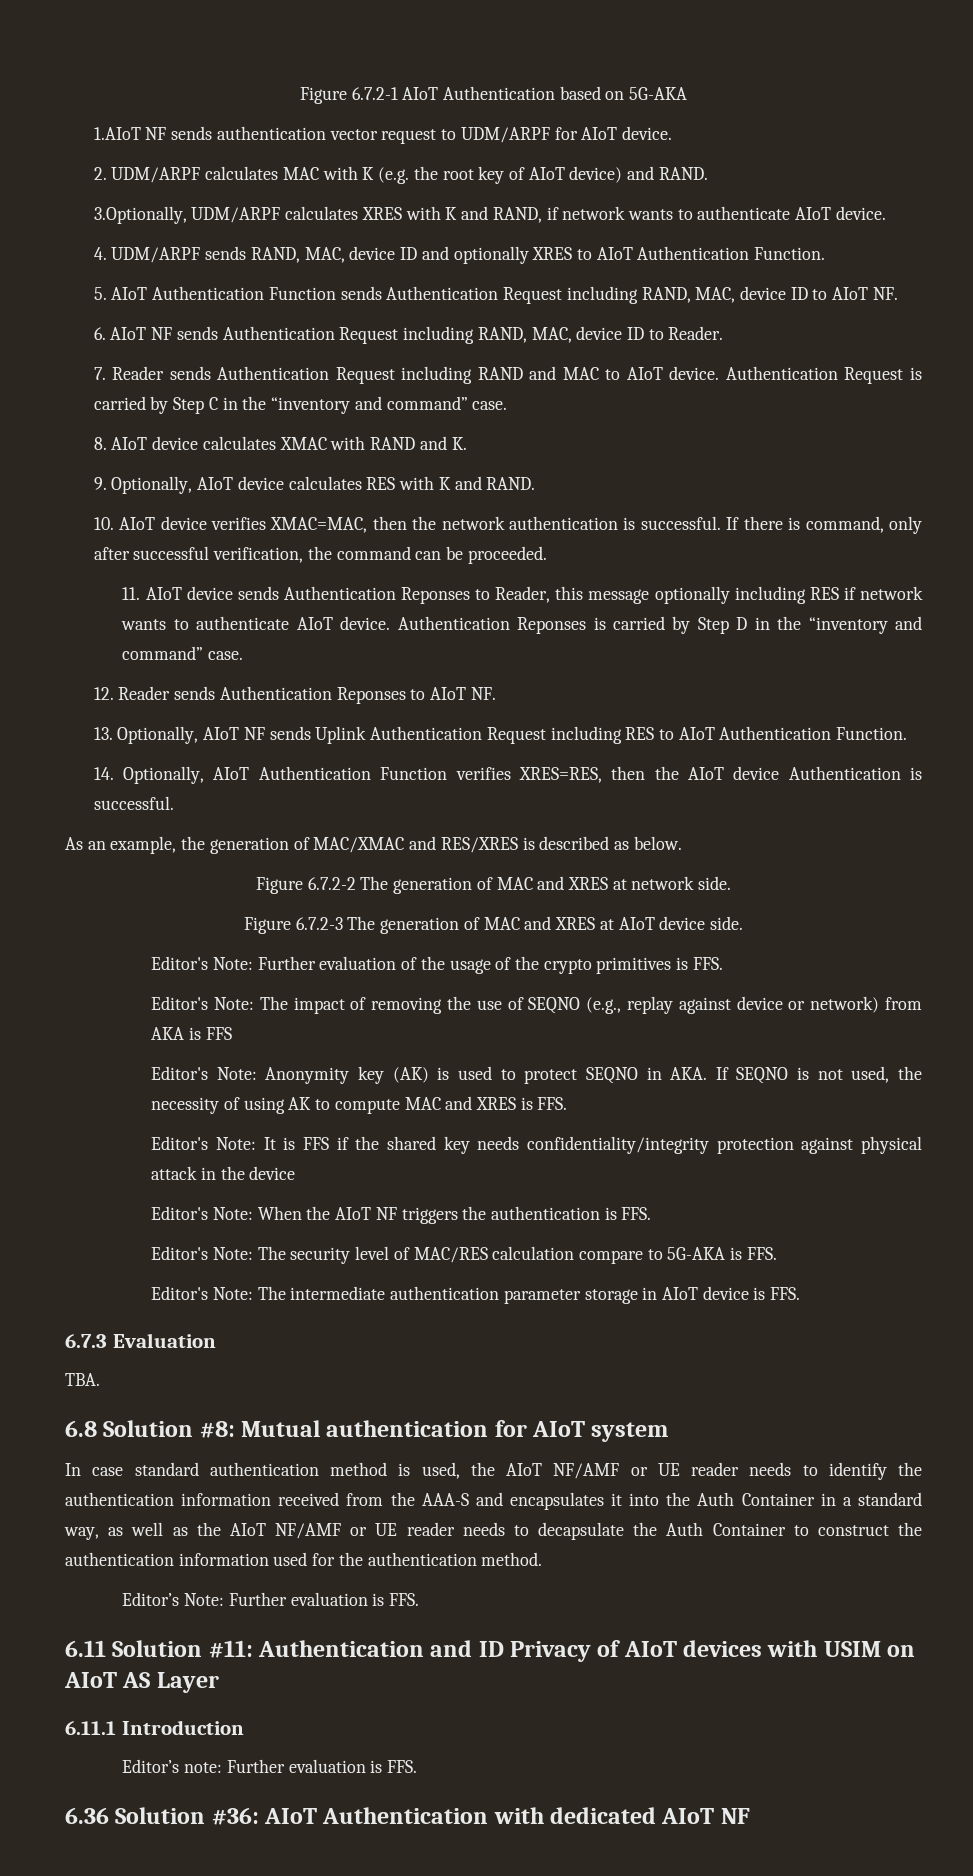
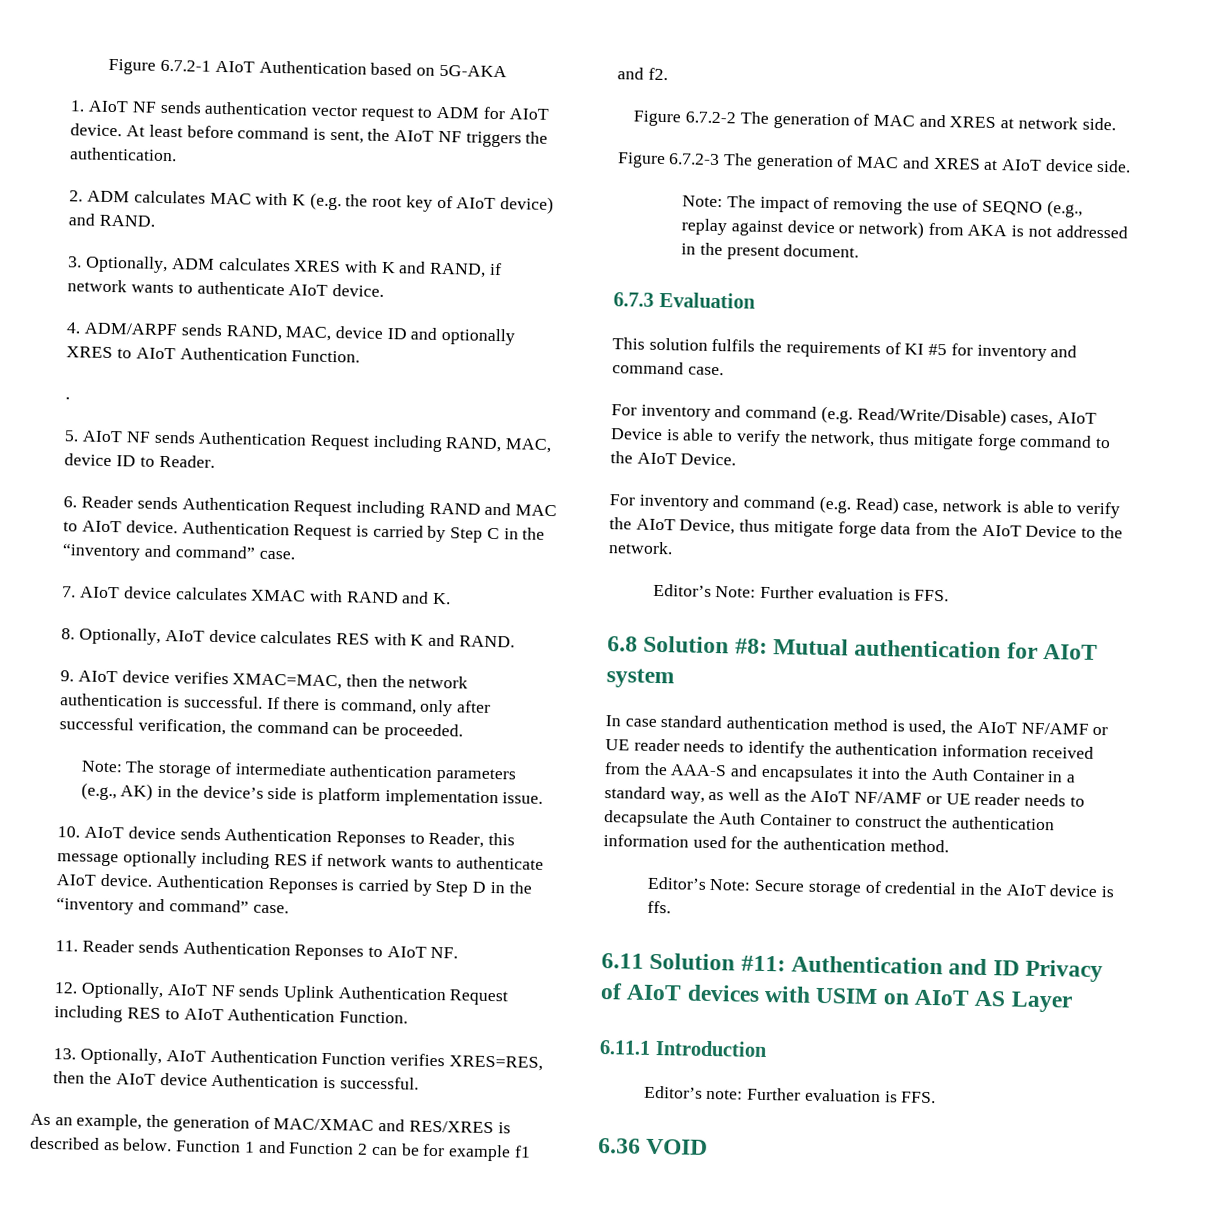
[93,127,141,140] 1.AIoT -> [70,100,130,113] 1. AIoT
[460,127,550,143] UDM/ARPF -> [436,106,480,119] ADM
(672, 133) none -> [126,124,549,148] [69,147,178,162] At least before command is sent, the AIoT NF triggers the authentication.
[111,167,201,183] UDM/ARPF -> [87,190,131,203] ADM
[93,206,281,224] 3.Optionally, UDM/ARPF -> [68,255,215,274] 3. Optionally, ADM
[111,247,201,263] UDM/ARPF -> [84,322,179,336] ADM/ARPF
(826, 253) none -> [65,397,71,400] // .
[152,286,898,304] [93,327,147,340] Authentication Function sends Authentication Request including RAND, MAC, device ID to AIoT NF. // 6. AIoT -> (124, 436) none
[93,367,106,380] 7. -> [63,496,78,508] 6.
[93,437,107,450] 8. -> [62,586,77,598] 7.
[93,477,107,490] 9. -> [61,628,76,640] 8.
[93,517,114,530] 10. -> [60,670,75,682] 9.
[122,587,141,600] 11. -> [80,760,517,784] [80,782,544,808] [57,826,81,838] Note: The storage of intermediate authentication parameters (e.g., AK) in the device’s side is platform implementation issue. // 10.
[93,687,114,700] 12. -> [55,940,79,952] 11.
[93,727,113,740] 13. -> [54,982,79,994] 12.
[93,767,114,780] 14. -> [53,1048,77,1060] 13.
(682, 843) none -> [175,1140,531,1162] [617,67,668,81] Function 1 and Function 2 can be for example f1 and f2.
[151,956,723,974] [151,996,209,1010] Editor's Note: Further evaluation of the usage of the crypto primitives is FFS. // Editor's -> (1132, 166) none
[205,1027,232,1040] [151,1066,922,1084] [151,1096,568,1114] [151,1136,922,1154] [151,1166,296,1180] [151,1206,652,1224] [151,1246,777,1264] [151,1286,801,1304] [65,1333,216,1348] [65,1373,100,1386] FFS // Editor's Note: Anonymity key (AK) is used to protect SEQNO in AKA. If SEQNO is not used, the necessity of using AK to compute MAC and XRES is FFS. // Editor's Note: It is FFS if the shared key needs confidentiality/integrity protection against physical attack in the device // Editor's Note: When the AIoT NF triggers the authentication is FFS. // Editor's Note: The security level of MAC/RES calculation compare to 5G-AKA is FFS. // Editor's Note: The intermediate authentication parameter storage in AIoT device is FFS. // 6.7.3 Evaluation // TBA. -> [1027,225,1128,239] [681,242,860,261] [613,291,756,309] [612,337,1078,362] [612,361,724,376] [611,404,1098,427] [610,428,1111,451] [610,451,737,466] [609,494,1120,519] [609,517,1123,539] [608,541,673,555] [652,583,950,602] not addressed in the present document. // 6.7.3 Evaluation // This solution fulfils the requirements of KI #5 for inventory and command case. // For inventory and command (e.g. Read/Write/Disable) cases, AIoT Device is able to verify the network, thus mitigate forge command to the AIoT Device. // For inventory and command (e.g. Read) case, network is able to verify the AIoT Device, thus mitigate forge data from the AIoT Device to the network. // Editor’s Note: Further evaluation is FFS.
[228,1592,420,1606] Further evaluation is FFS. -> [754,879,1114,898] [646,900,671,914] Secure storage of credential in the AIoT device is ffs.
[115,1807,750,1825] Solution #36: AIoT Authentication with dedicated AIoT NF -> [646,1138,709,1155] VOID

